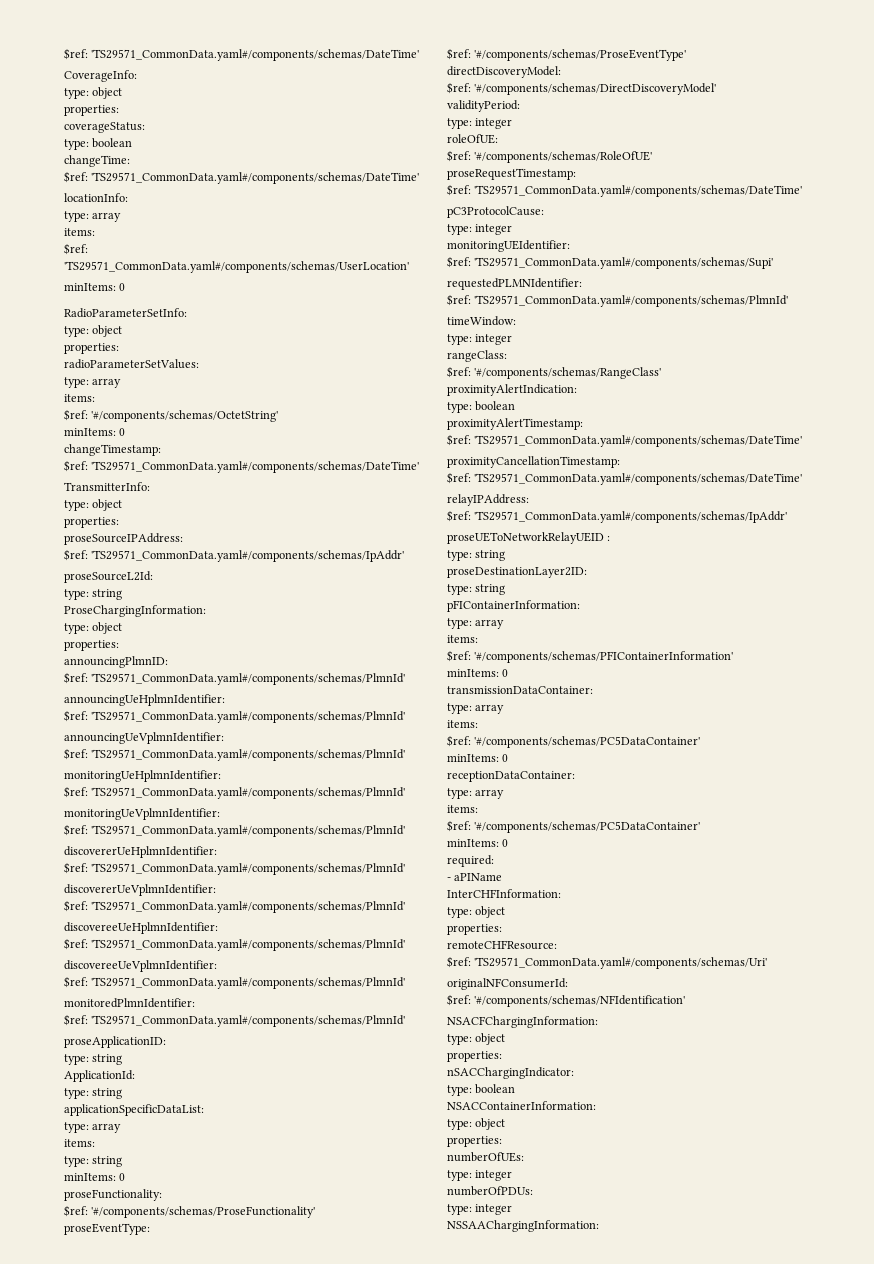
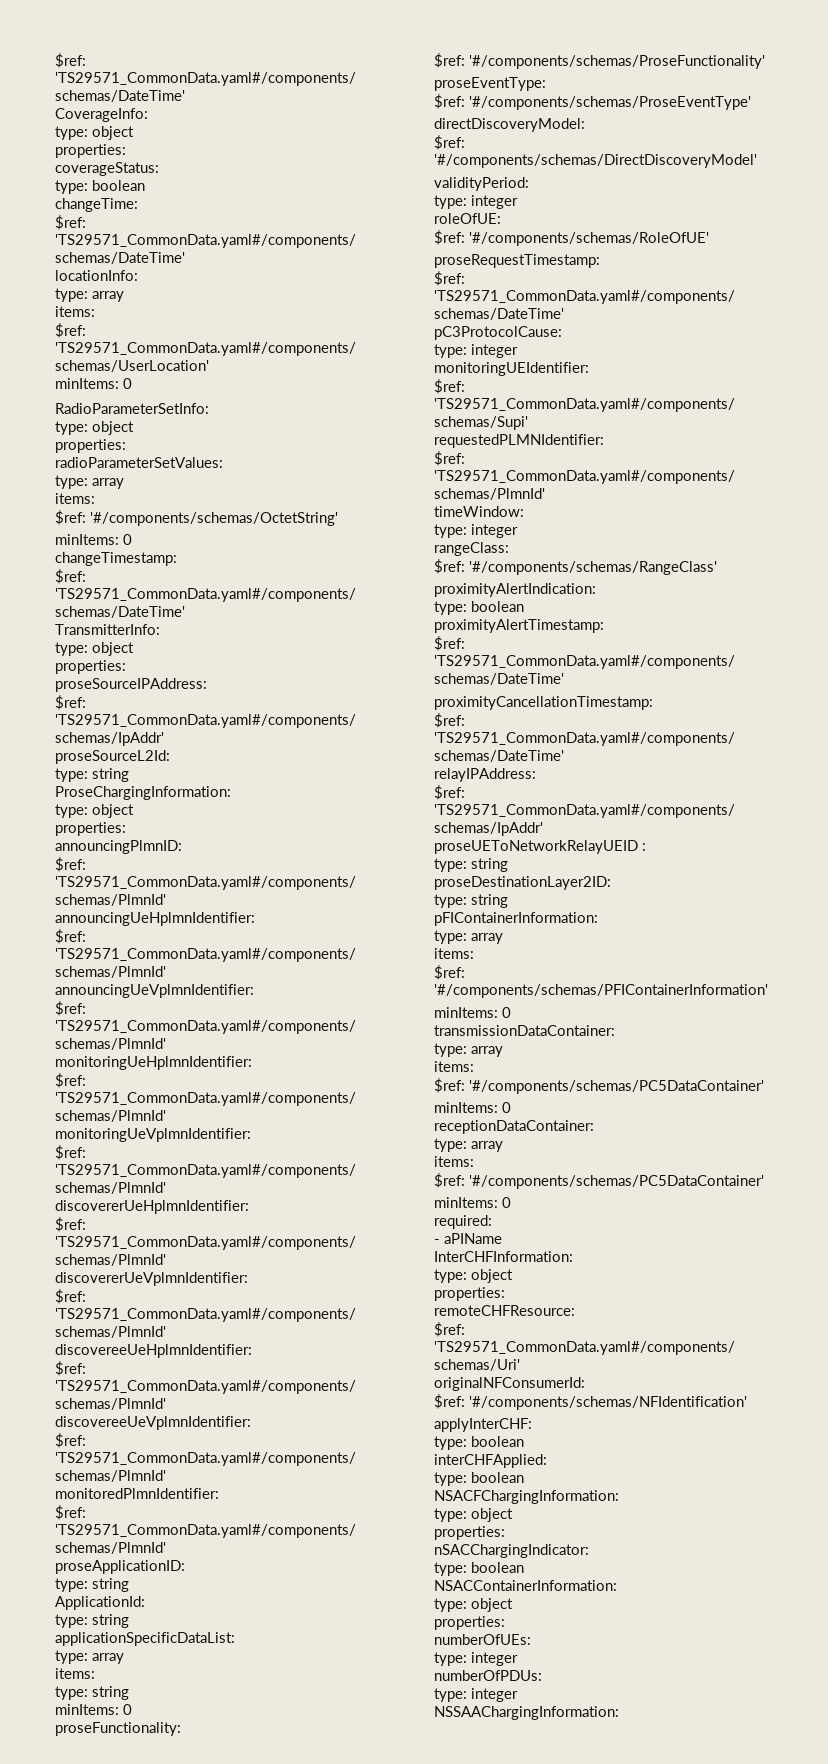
(686, 1001) none -> [434,1418,532,1432] [434,1436,524,1450] [434,1454,547,1468] [434,1472,524,1486] // applyInterCHF: // type: boolean // interCHFApplied: // type: boolean

